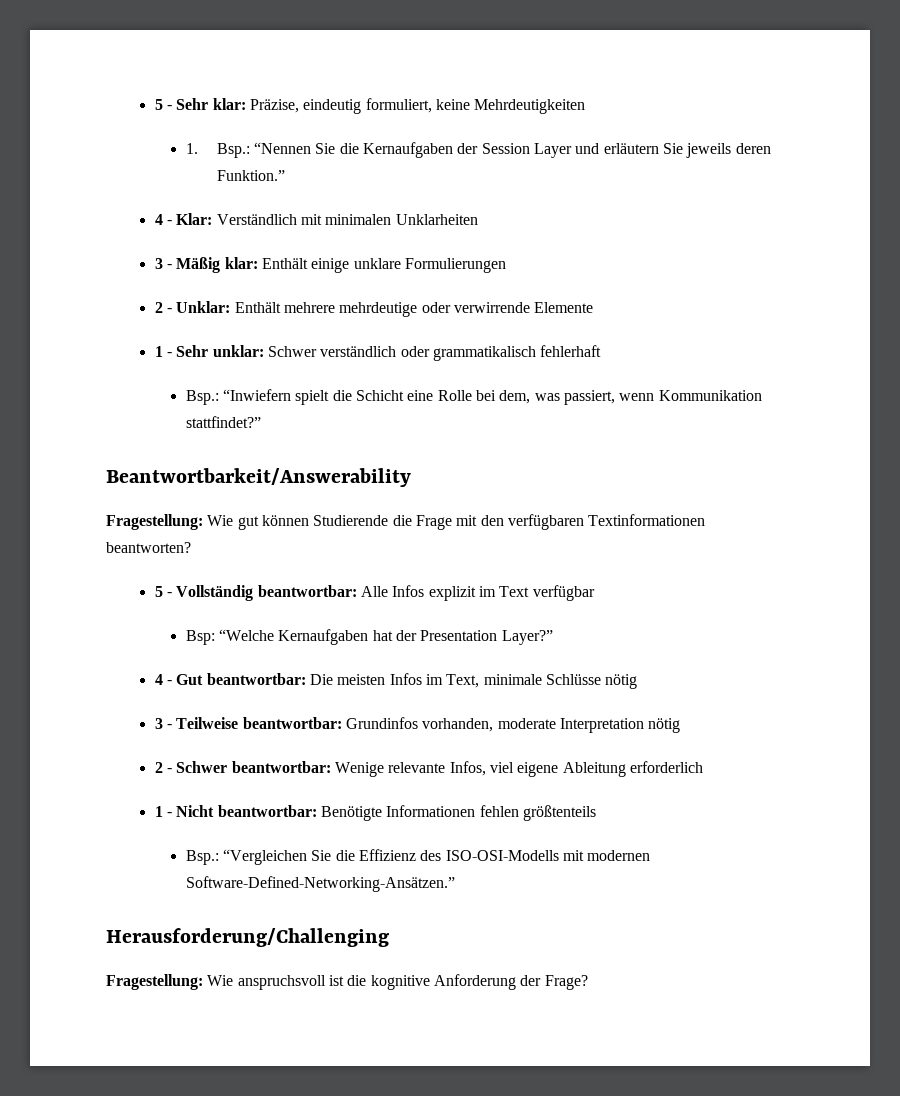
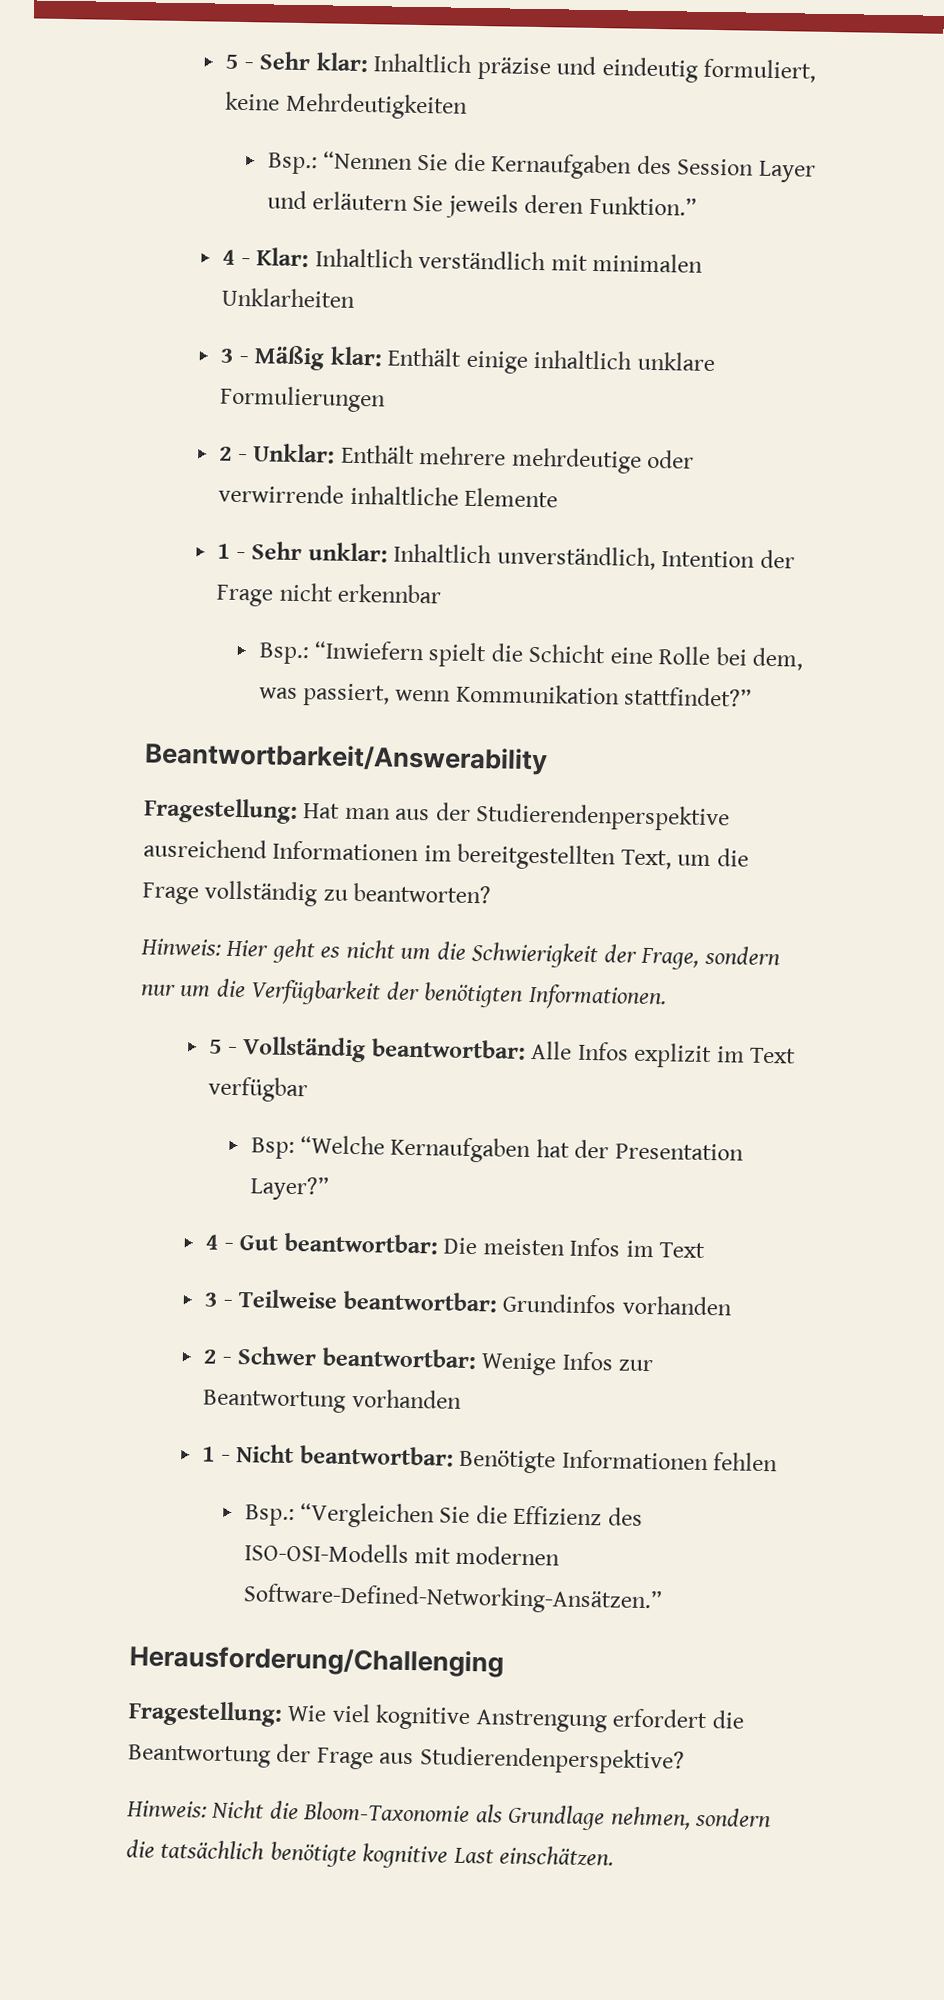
[249,99,299,113] Präzise, -> [373,53,597,81] Inhaltlich präzise und
[185,143,198,154] 1. -> (468, 106) none
[457,143,479,154] der -> [636,155,672,175] des
[216,214,297,225] Verständlich -> [314,248,547,271] Inhaltlich verständlich
(350, 265) none -> [533,349,633,370] inhaltlich
(530, 307) none -> [349,485,459,506] inhaltliche
[267,345,602,361] Schwer verständlich oder grammatikalisch fehlerhaft -> [393,543,795,571] [216,582,443,607] Inhaltlich unverständlich, Intention der Frage nicht erkennbar
[207,514,706,530] [106,542,191,553] Wie gut können Studierende die Frage mit den verfügbaren Textinformationen beantworten? -> [303,802,731,832] [143,838,749,871] [142,880,492,907] [140,938,780,970] [141,978,667,1011] Hat man aus der Studierendenperspektive ausreichend Informationen im bereitgestellten Text, um die Frage vollständig zu beantworten? // Hinweis: Hier geht es nicht um die Schwierigkeit der Frage, sondern nur um die Verfügbarkeit der benötigten Informationen.
[446,674,638,689] Text, minimale Schlüsse nötig -> [659,1242,706,1258] Text
[422,718,681,733] vorhanden, moderate Interpretation nötig -> [621,1295,733,1316] vorhanden
[388,761,703,777] relevante Infos, viel eigene Ableitung erforderlich -> [561,1351,654,1372] [203,1389,462,1413] Infos zur Beantwortung vorhanden
[522,805,596,821] größtenteils -> (779, 1462) none
[237,974,588,990] anspruchsvoll ist die kognitive Anforderung der Frage? -> [331,1703,745,1733] [127,1743,685,1775] [126,1799,772,1831] [126,1839,615,1869] viel kognitive Anstrengung erfordert die Beantwortung der Frage aus Studierendenperspektive? // Hinweis: Nicht die Bloom-Taxonomie als Grundlage nehmen, sondern die tatsächlich benötigte kognitive Last einschätzen.

